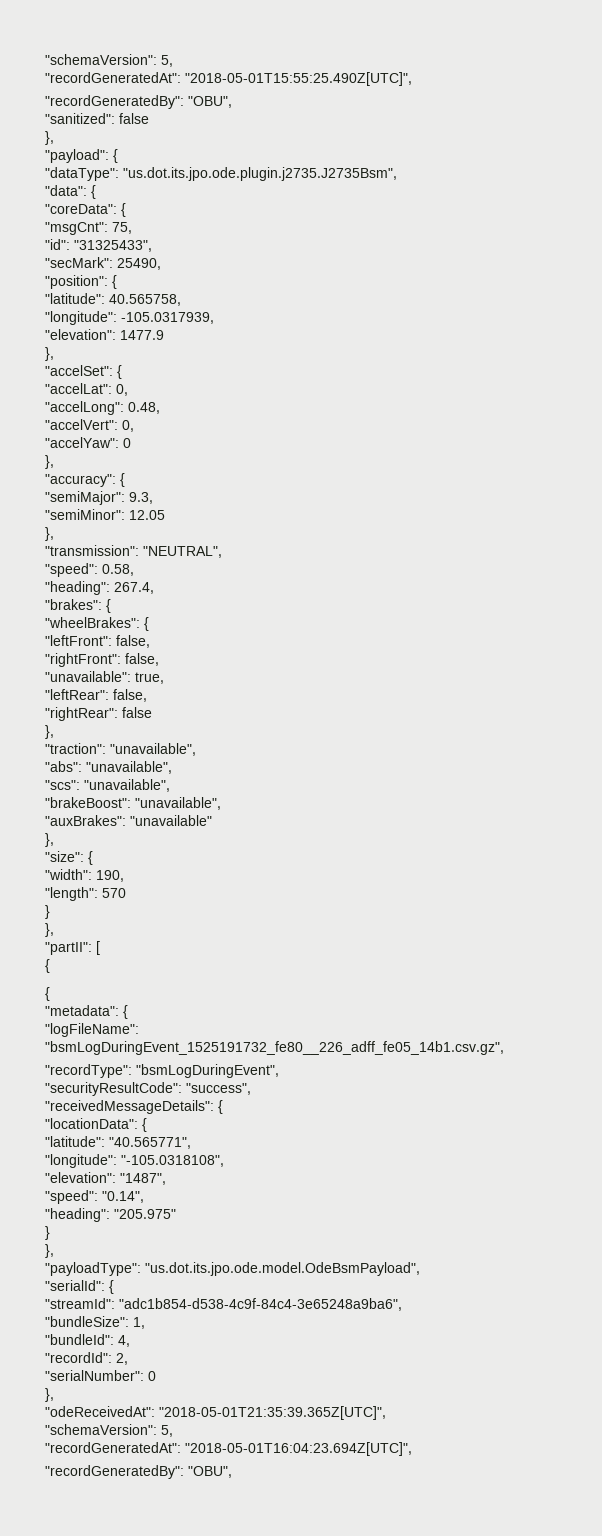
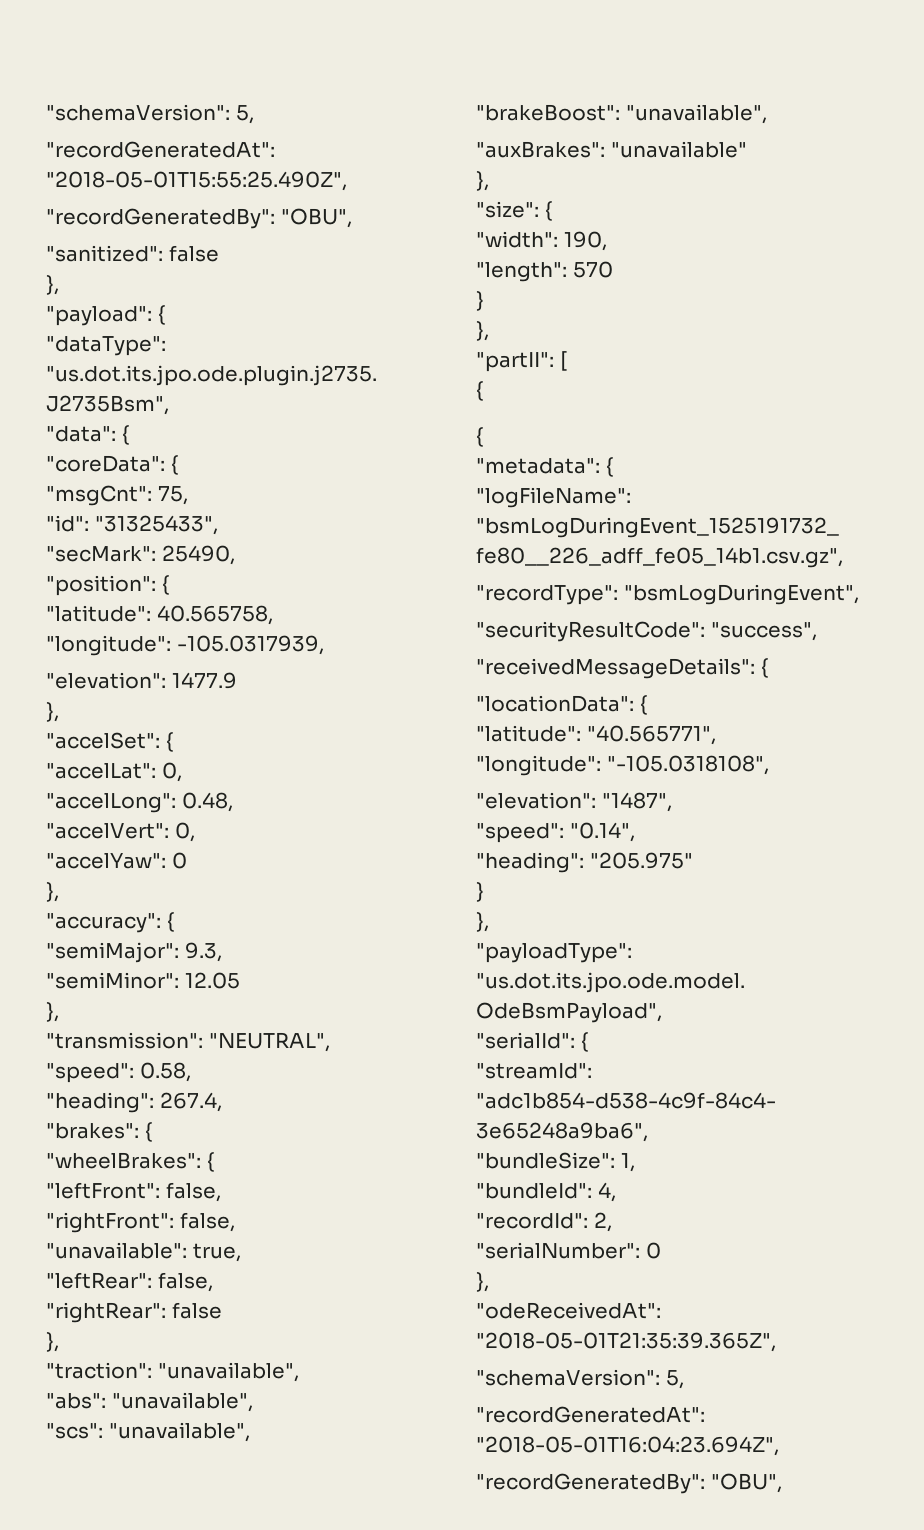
[45,54,173,67] [45,72,412,86] "schemaVersion": 5, // "recordGeneratedAt": "2018-05-01T15:55:25.490Z[UTC]", -> [46,104,254,124] [46,141,275,158] [46,171,347,191] "schemaVersion": 5, // "recordGeneratedAt": "2018-05-01T15:55:25.490Z",
[159,1406,386,1420] [45,1424,173,1437] [45,1442,412,1456] "2018-05-01T21:35:39.365Z[UTC]", // "schemaVersion": 5, // "recordGeneratedAt": "2018-05-01T16:04:23.694Z[UTC]", -> [476,1332,776,1352] [476,1369,684,1389] [476,1406,705,1423] [476,1436,779,1456] "2018-05-01T21:35:39.365Z", // "schemaVersion": 5, // "recordGeneratedAt": "2018-05-01T16:04:23.694Z",

